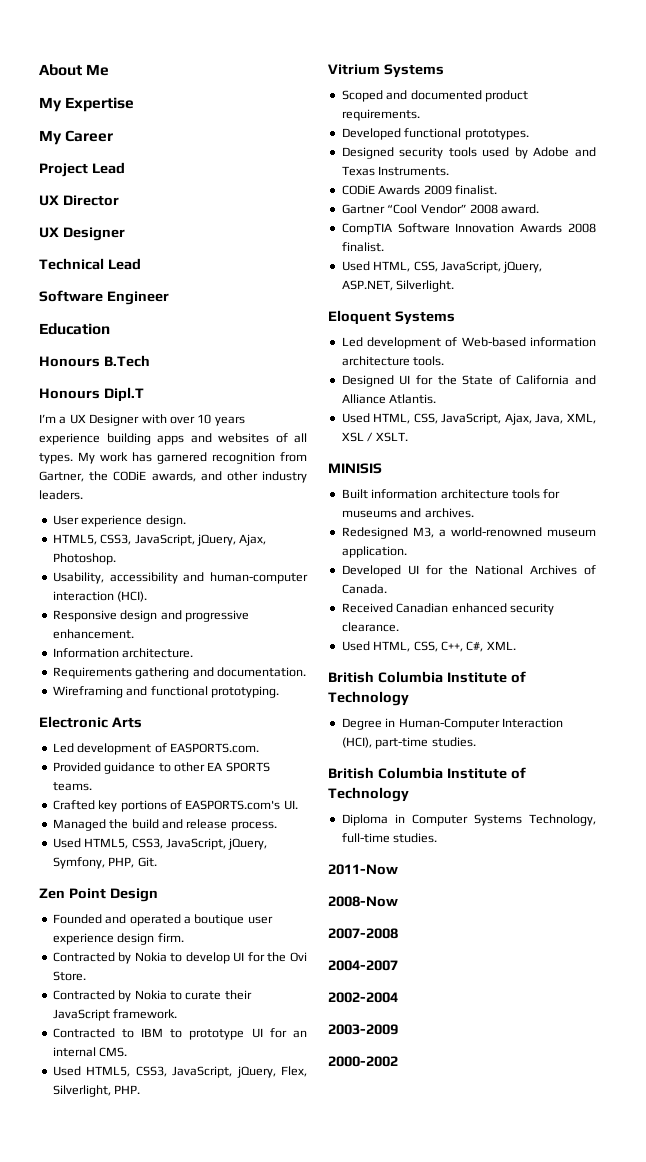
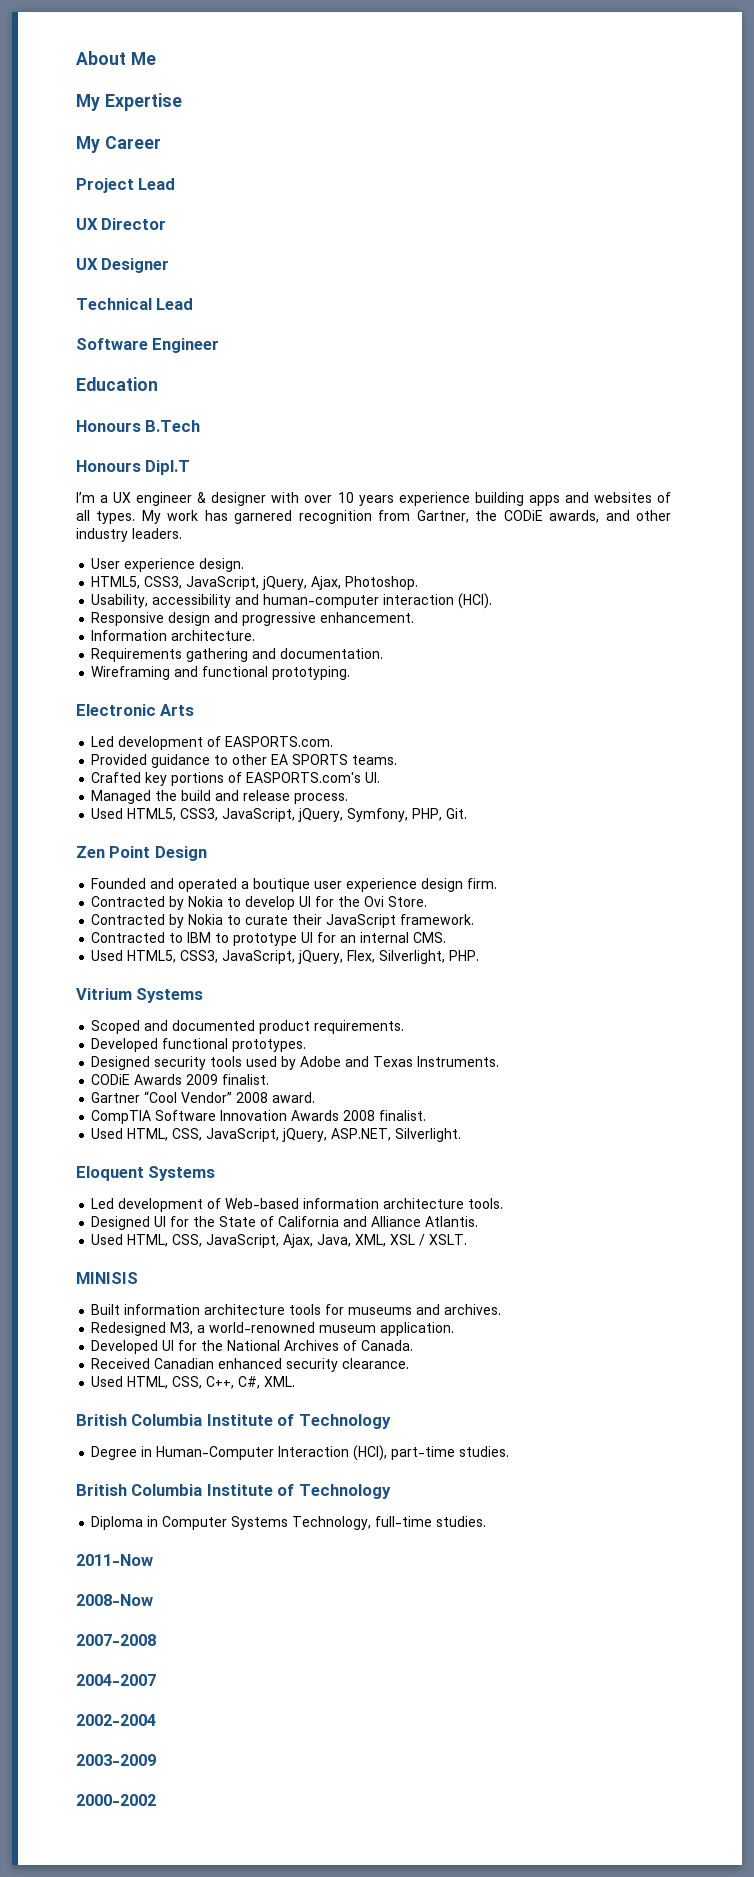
[89,414,140,426] Designer -> [136,492,267,506] engineer & designer

